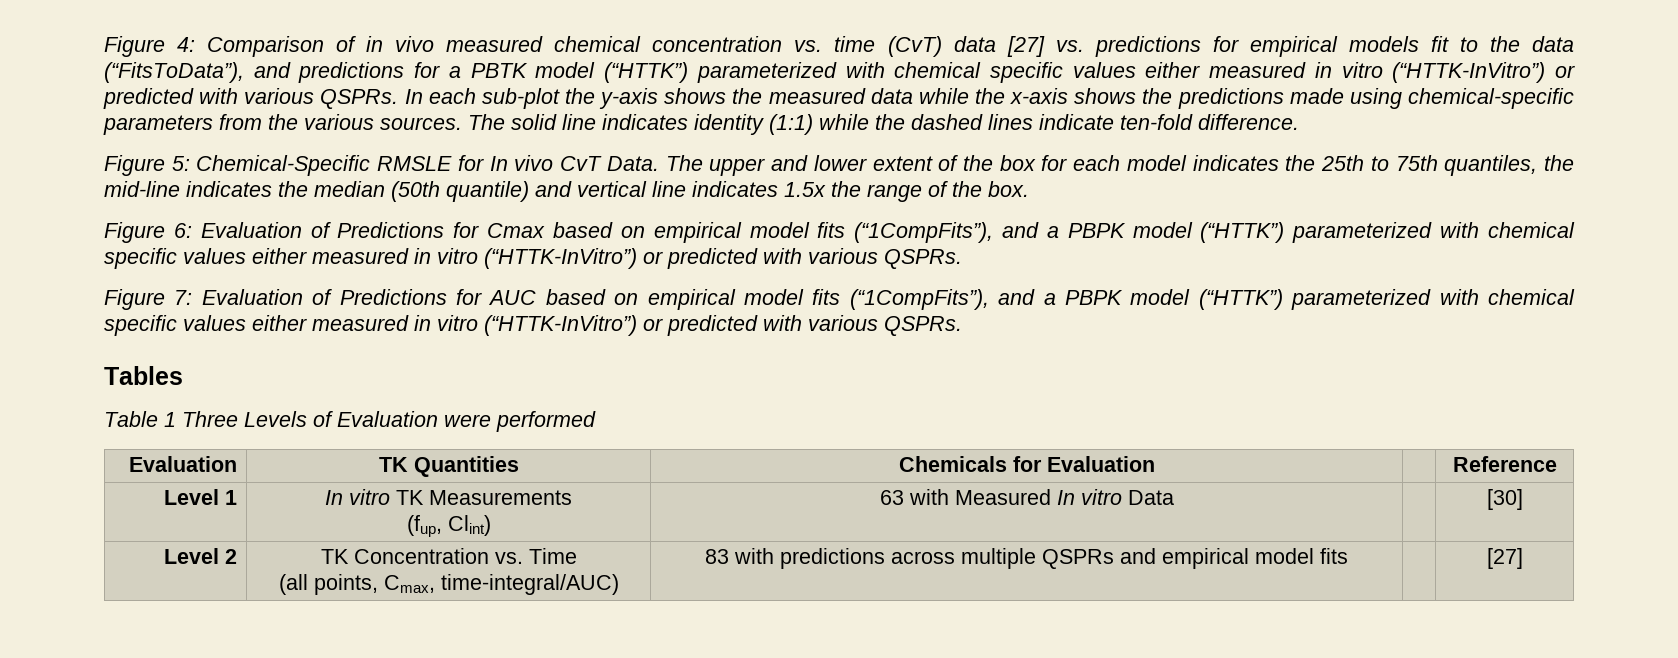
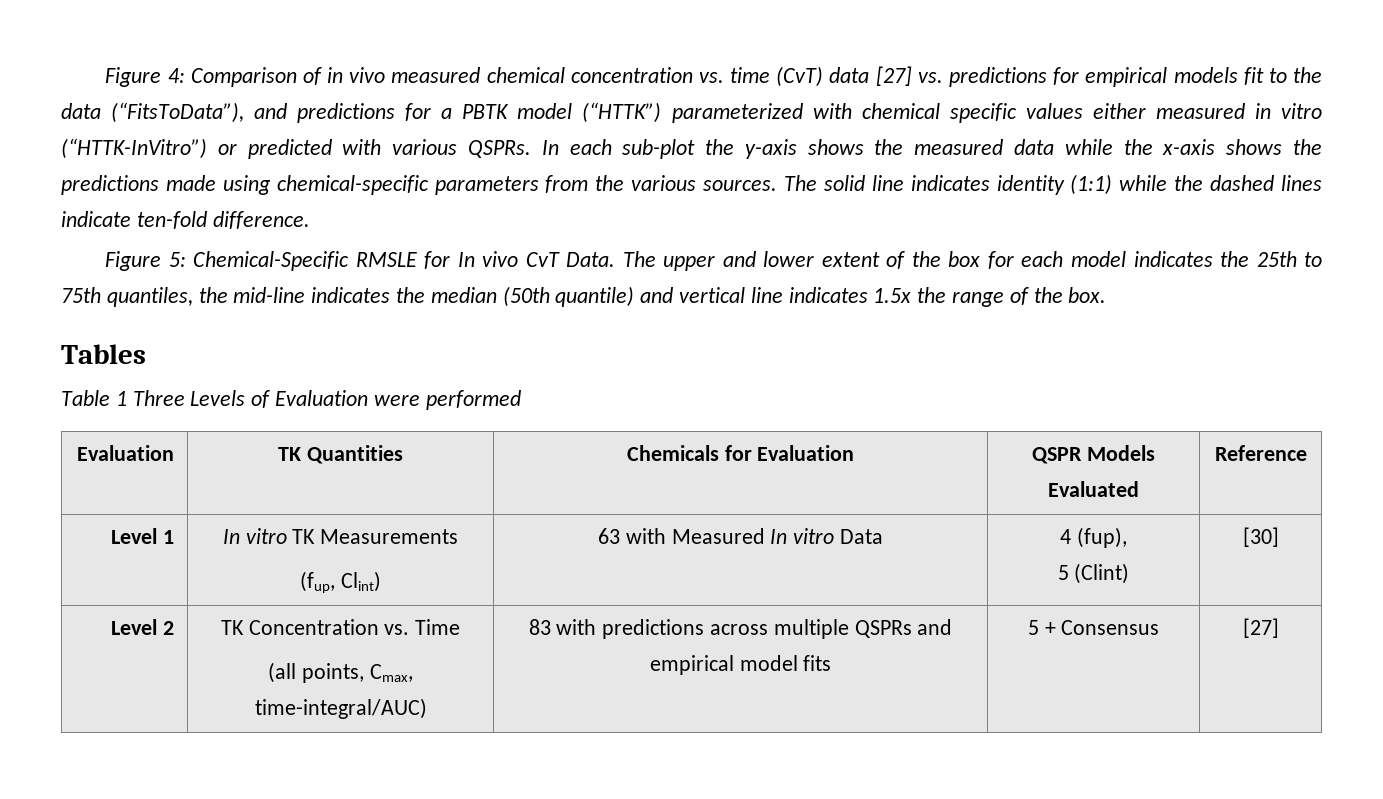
[104,222,1575,243] [104,248,962,269] [104,289,1576,310] [104,315,962,336] // Figure 6: Evaluation of Predictions for Cmax based on empirical model fits (“1CompFits”), and a PBPK model (“HTTK”) parameterized with chemical specific values either measured in vitro (“HTTK-InVitro”) or predicted with various QSPRs. // Figure 7: Evaluation of Predictions for AUC based on empirical model fits (“1CompFits”), and a PBPK model (“HTTK”) parameterized with chemical specific values either measured in vitro (“HTTK-InVitro”) or predicted with various QSPRs. -> (1107, 295) none
(1155, 464) none -> [1032,445,1155,464] [1048,481,1139,497] QSPR Models Evaluated
(1174, 497) none -> [1060,527,1127,548] [1057,563,1130,584] 4 (fup), // 5 (Clint)
(1348, 556) none -> [1027,620,1160,635] 5 + Consensus

